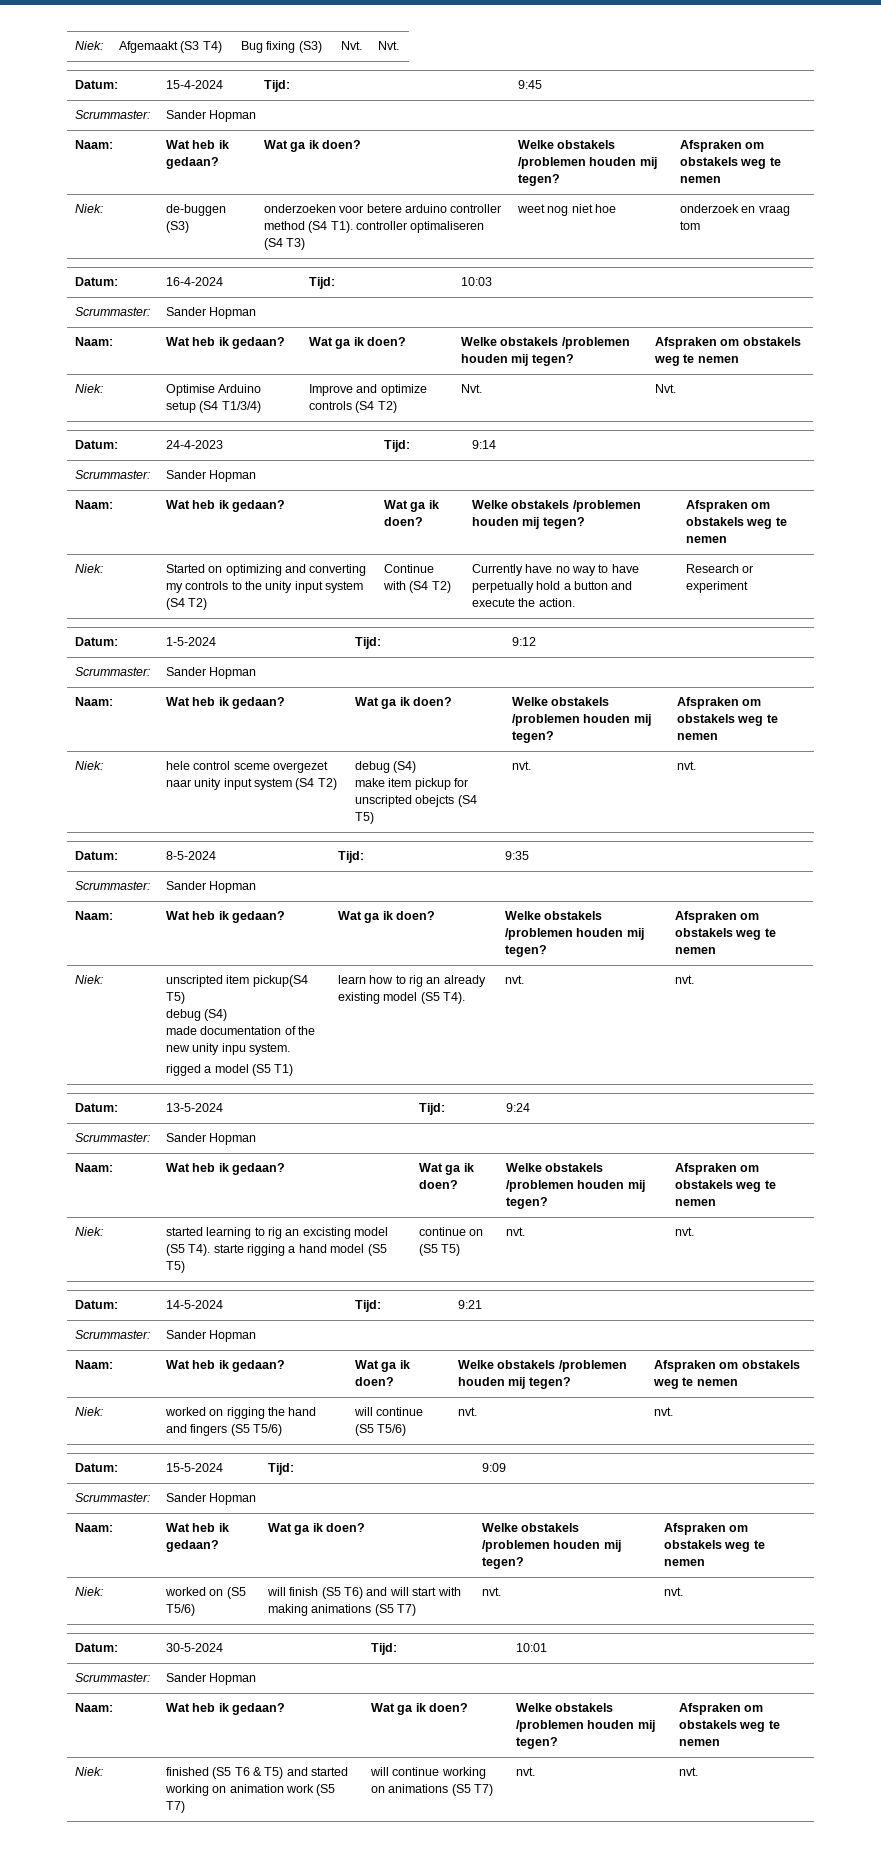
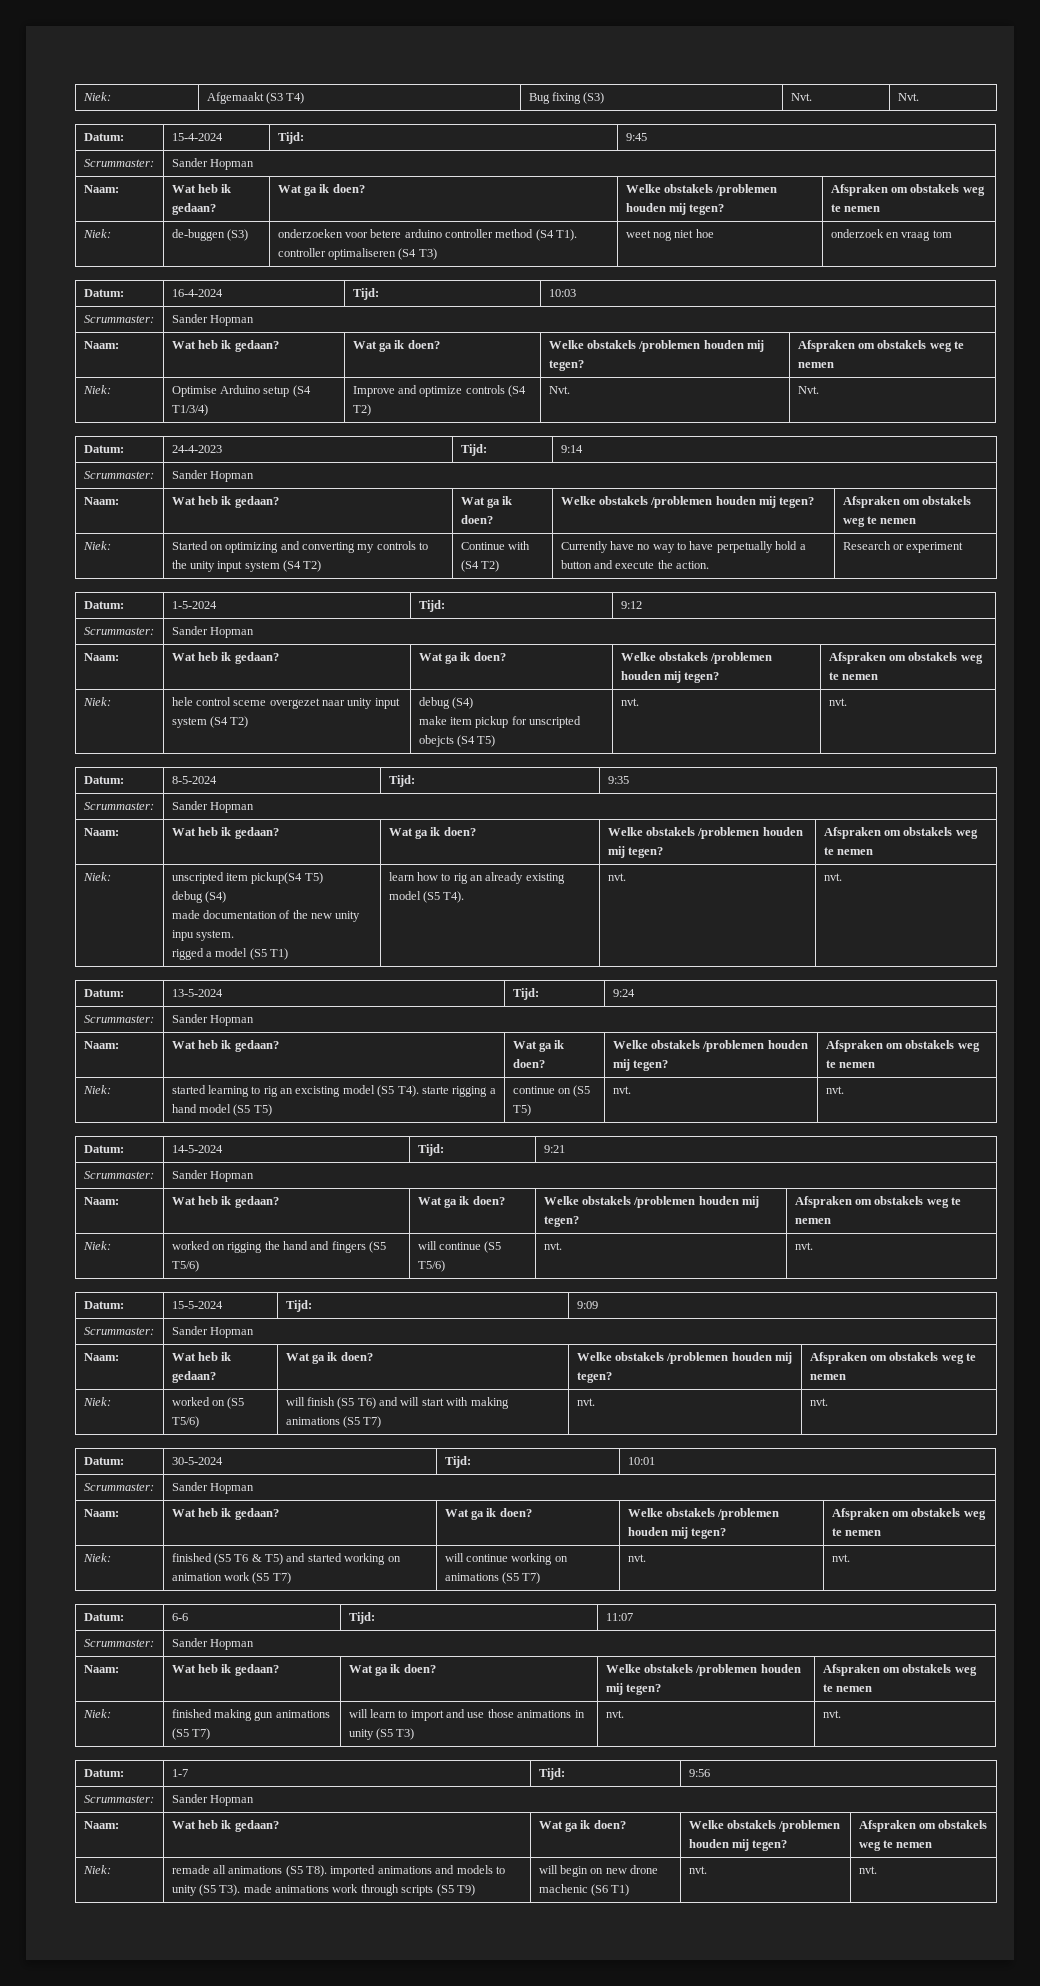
(698, 1771) none -> [83,1613,124,1621] [171,1613,188,1621] [348,1612,375,1624] [605,1613,633,1621] [83,1639,154,1647] [171,1638,254,1650] [83,1665,119,1673] [171,1664,279,1676] [348,1664,436,1676] [605,1664,801,1676] [605,1683,661,1695] [822,1664,977,1676] [822,1684,872,1692] [82,1709,111,1718] [171,1709,330,1721] [171,1728,210,1740] [348,1709,585,1721] [348,1728,415,1740] [605,1710,624,1718] [822,1710,841,1718] [83,1769,124,1777] [171,1769,188,1777] [538,1768,565,1780] [688,1769,710,1777] [83,1795,154,1803] [171,1794,254,1806] [83,1821,119,1829] [171,1820,279,1832] [538,1820,626,1832] [688,1820,841,1832] [688,1839,788,1851] [858,1820,988,1832] [858,1840,933,1851] [82,1865,111,1874] [171,1865,505,1877] [171,1884,475,1896] [538,1865,659,1877] [538,1884,630,1896] [688,1866,707,1874] [858,1866,877,1874] // Datum: | 6-6 | Tijd: | 11:07 // Scrummaster: | Sander Hopman // Naam: | Wat heb ik gedaan? | Wat ga ik doen? | Welke obstakels /problemen houden mij tegen? | Afspraken om obstakels weg te nemen // Niek: | finished making gun animations (S5 T7) | will learn to import and use those animations in unity (S5 T3) | nvt. | nvt. // Datum: | 1-7 | Tijd: | 9:56 // Scrummaster: | Sander Hopman // Naam: | Wat heb ik gedaan? | Wat ga ik doen? | Welke obstakels /problemen houden mij tegen? | Afspraken om obstakels weg te nemen // Niek: | remade all animations (S5 T8). imported animations and models to unity (S5 T3). made animations work through scripts (S5 T9) | will begin on new drone machenic (S6 T1) | nvt. | nvt.

